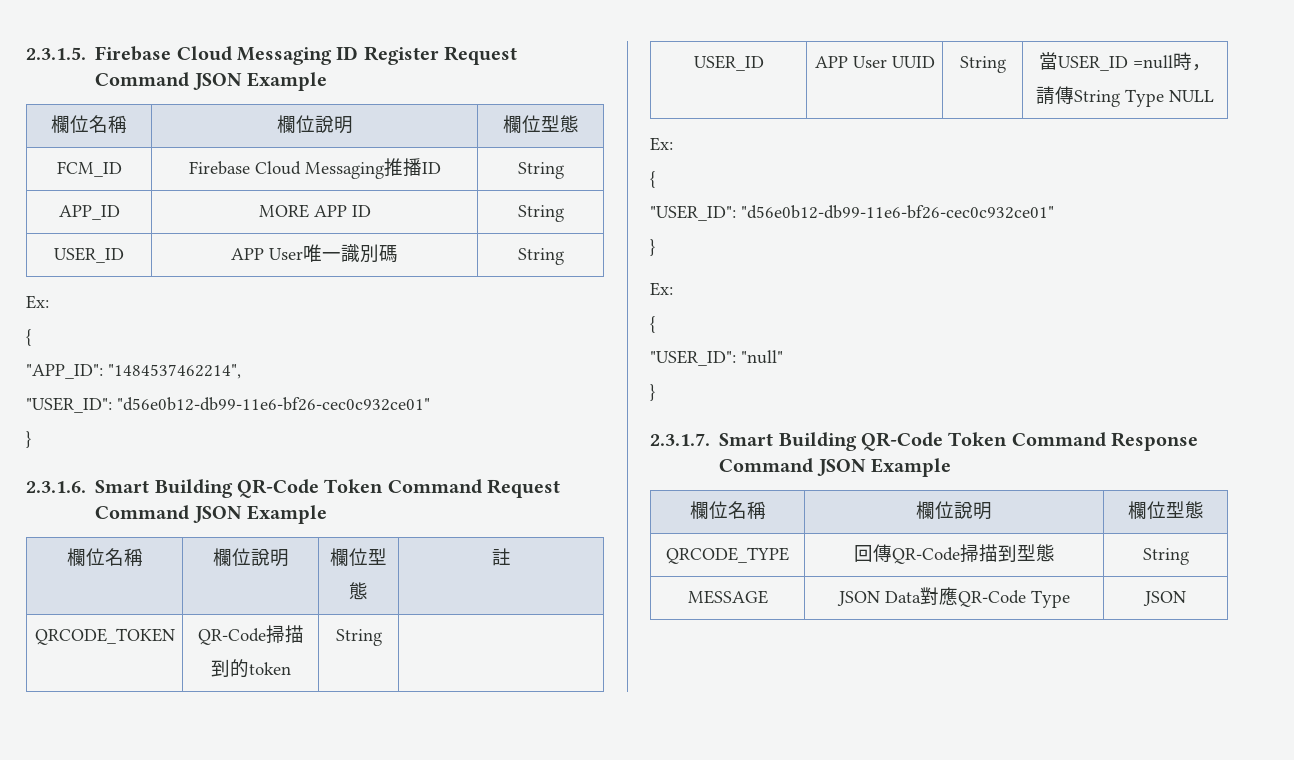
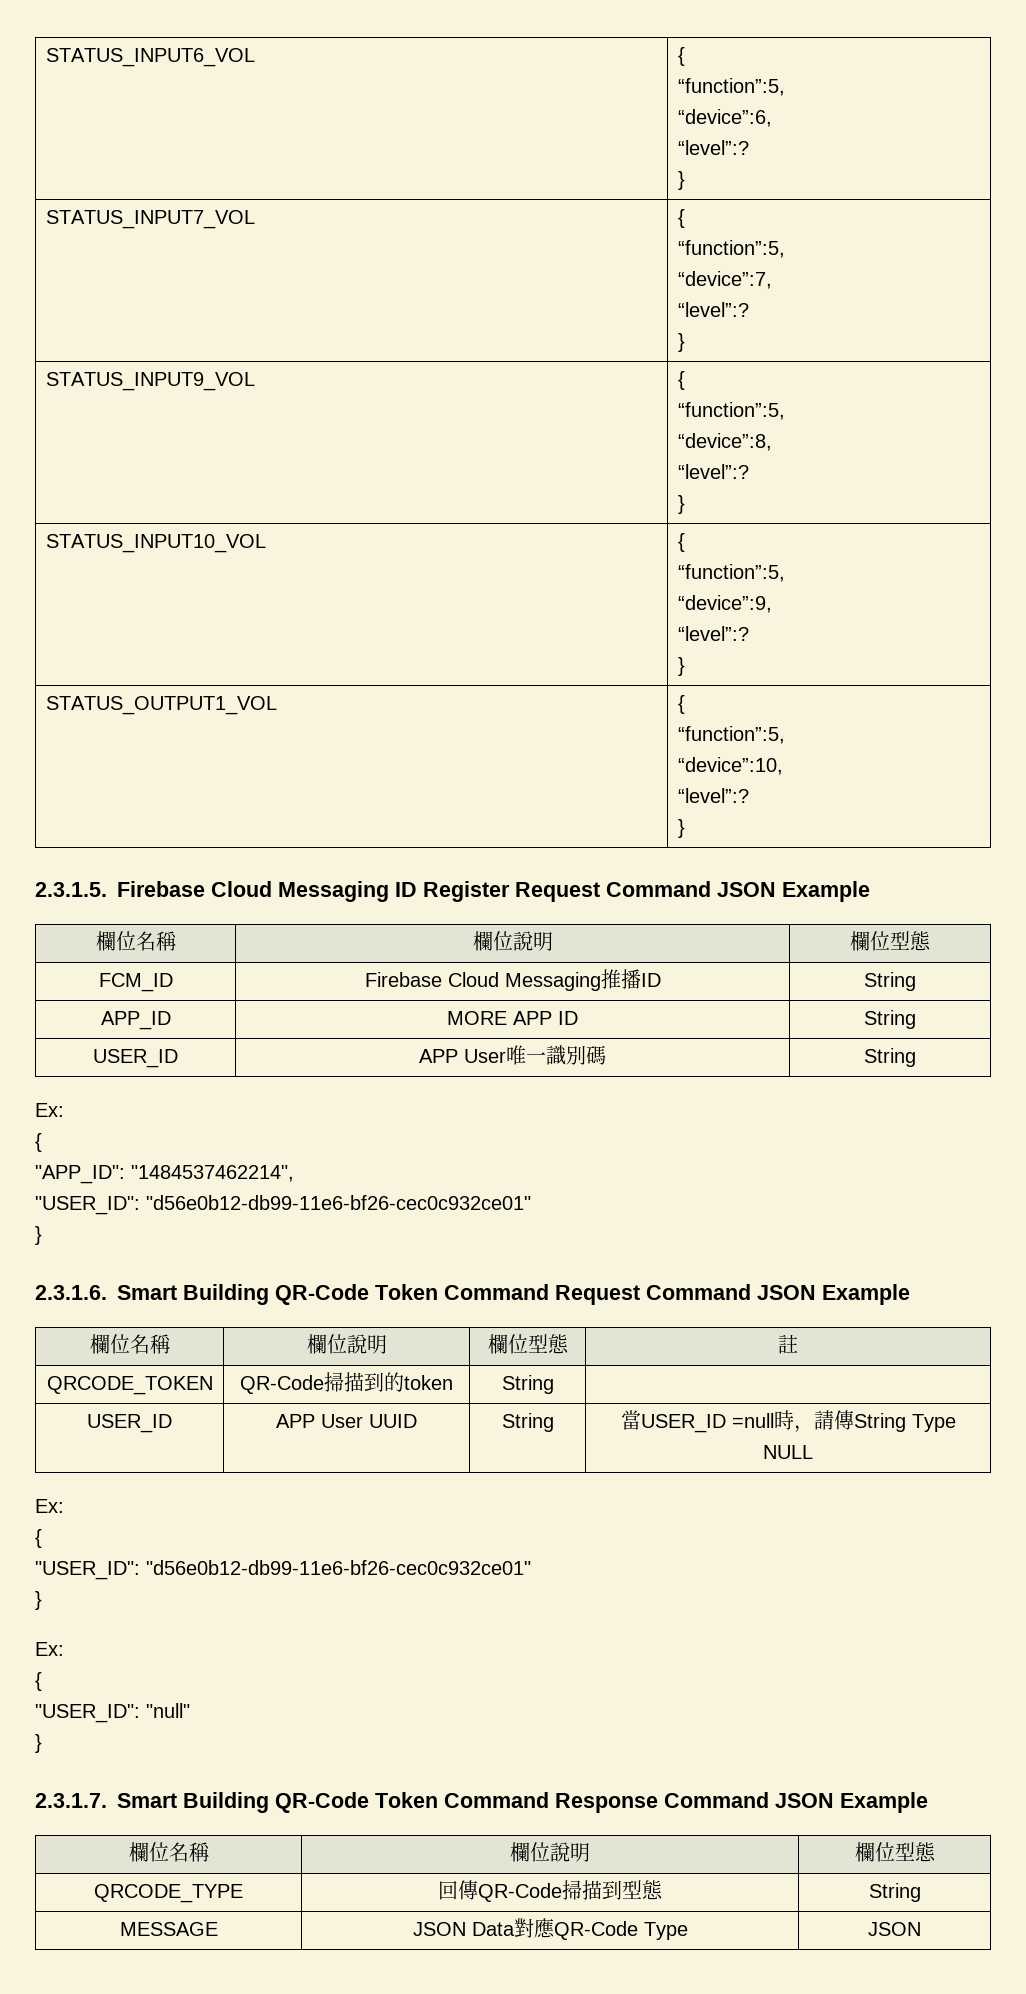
(26, 53) none -> [45,48,255,67] [677,47,685,66] [677,78,785,96] [677,109,772,127] [677,140,749,155] [677,171,685,190] [45,210,255,229] [677,209,685,228] [677,240,785,258] [677,271,772,289] [677,302,749,317] [677,333,685,352] [45,372,255,391] [677,371,685,390] [677,402,785,420] [677,433,772,451] [677,464,749,479] [677,495,685,514] [45,534,266,553] [677,533,685,552] [677,564,785,582] [677,595,772,613] [677,626,749,641] [677,657,685,676] [45,696,277,715] [677,695,685,714] [677,726,785,744] [677,757,783,775] [677,788,749,803] [677,819,685,838] STATUS_INPUT6_VOL | { // “function”:5, // “device”:6, // “level”:? // } // STATUS_INPUT7_VOL | { // “function”:5, // “device”:7, // “level”:? // } // STATUS_INPUT9_VOL | { // “function”:5, // “device”:8, // “level”:? // } // STATUS_INPUT10_VOL | { // “function”:5, // “device”:9, // “level”:? // } // STATUS_OUTPUT1_VOL | { // “function”:5, // “device”:10, // “level”:? // } //

